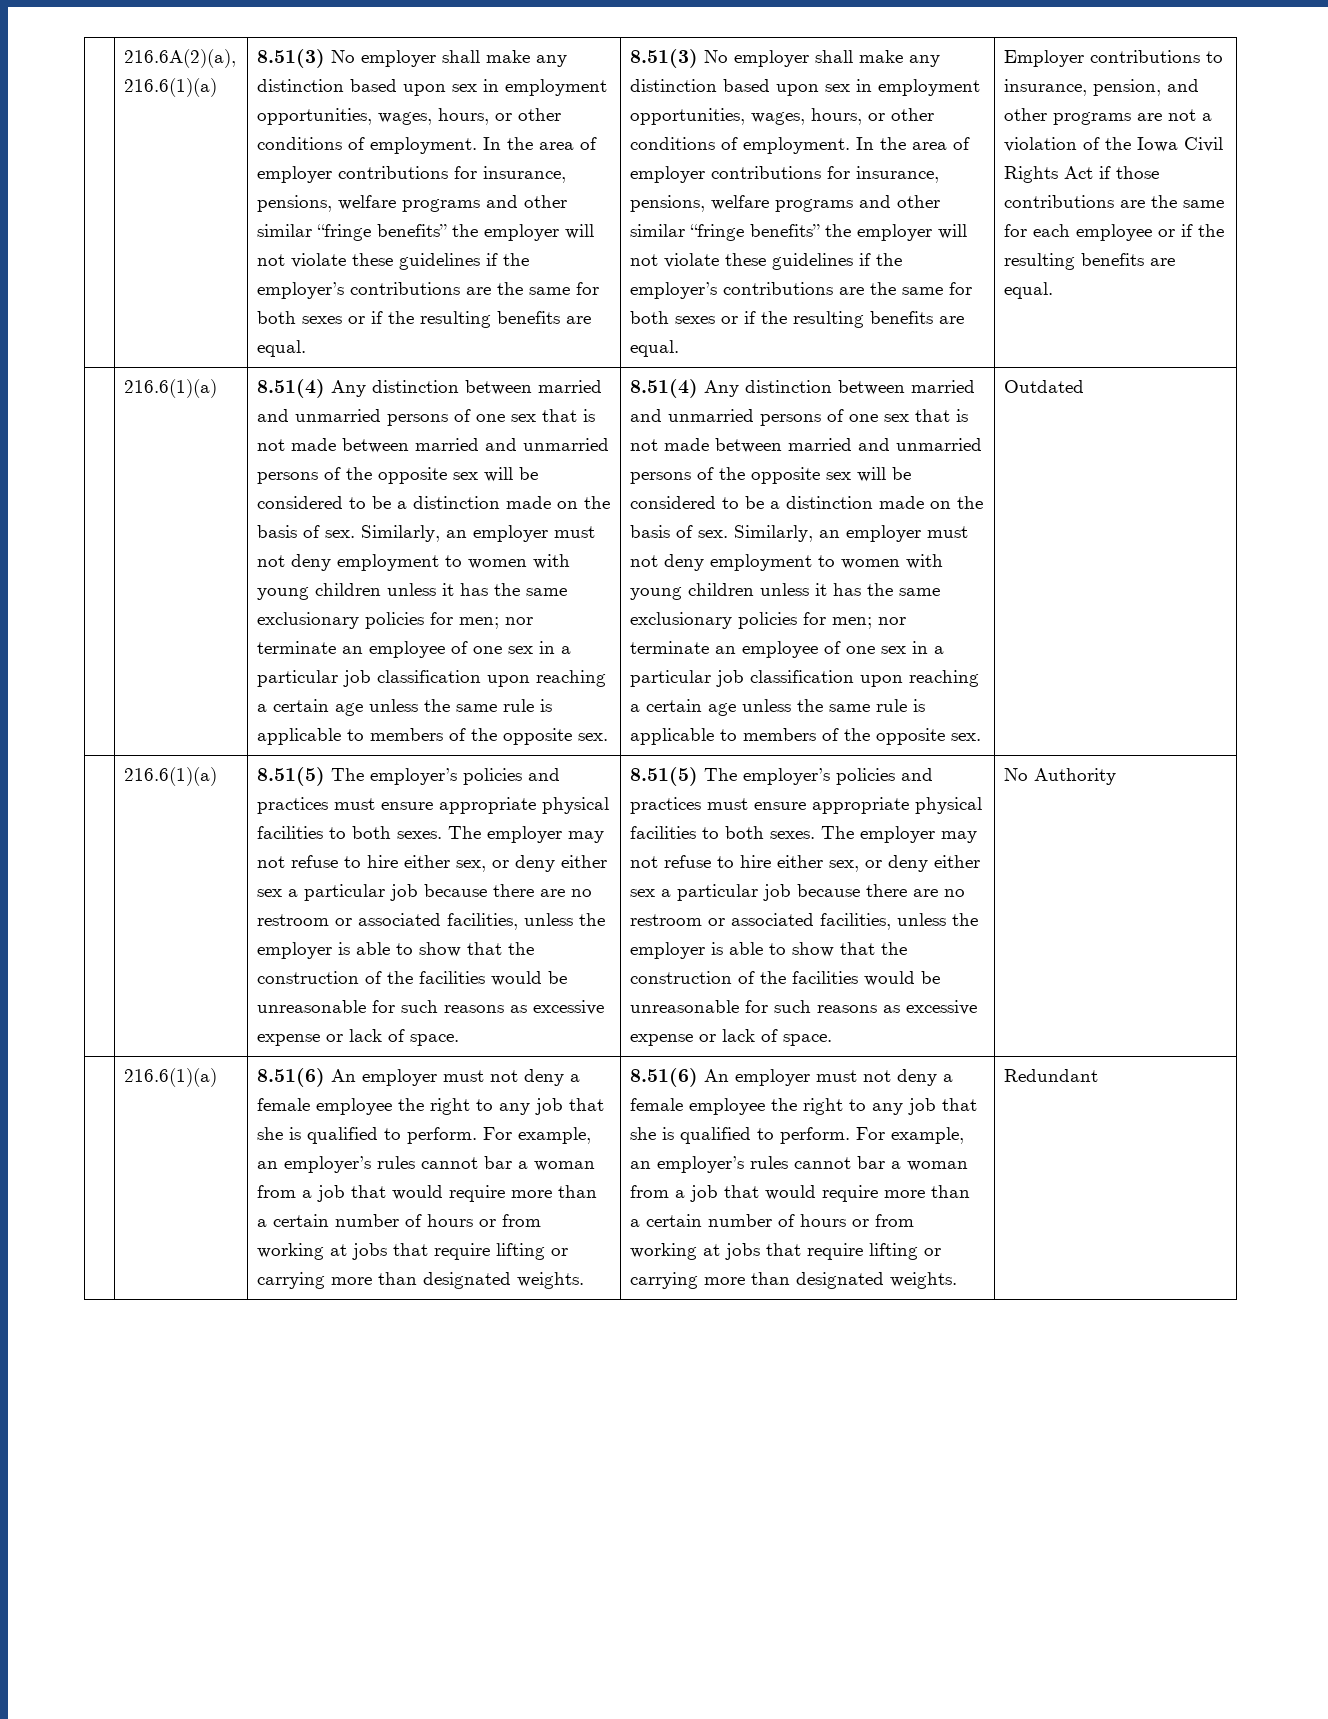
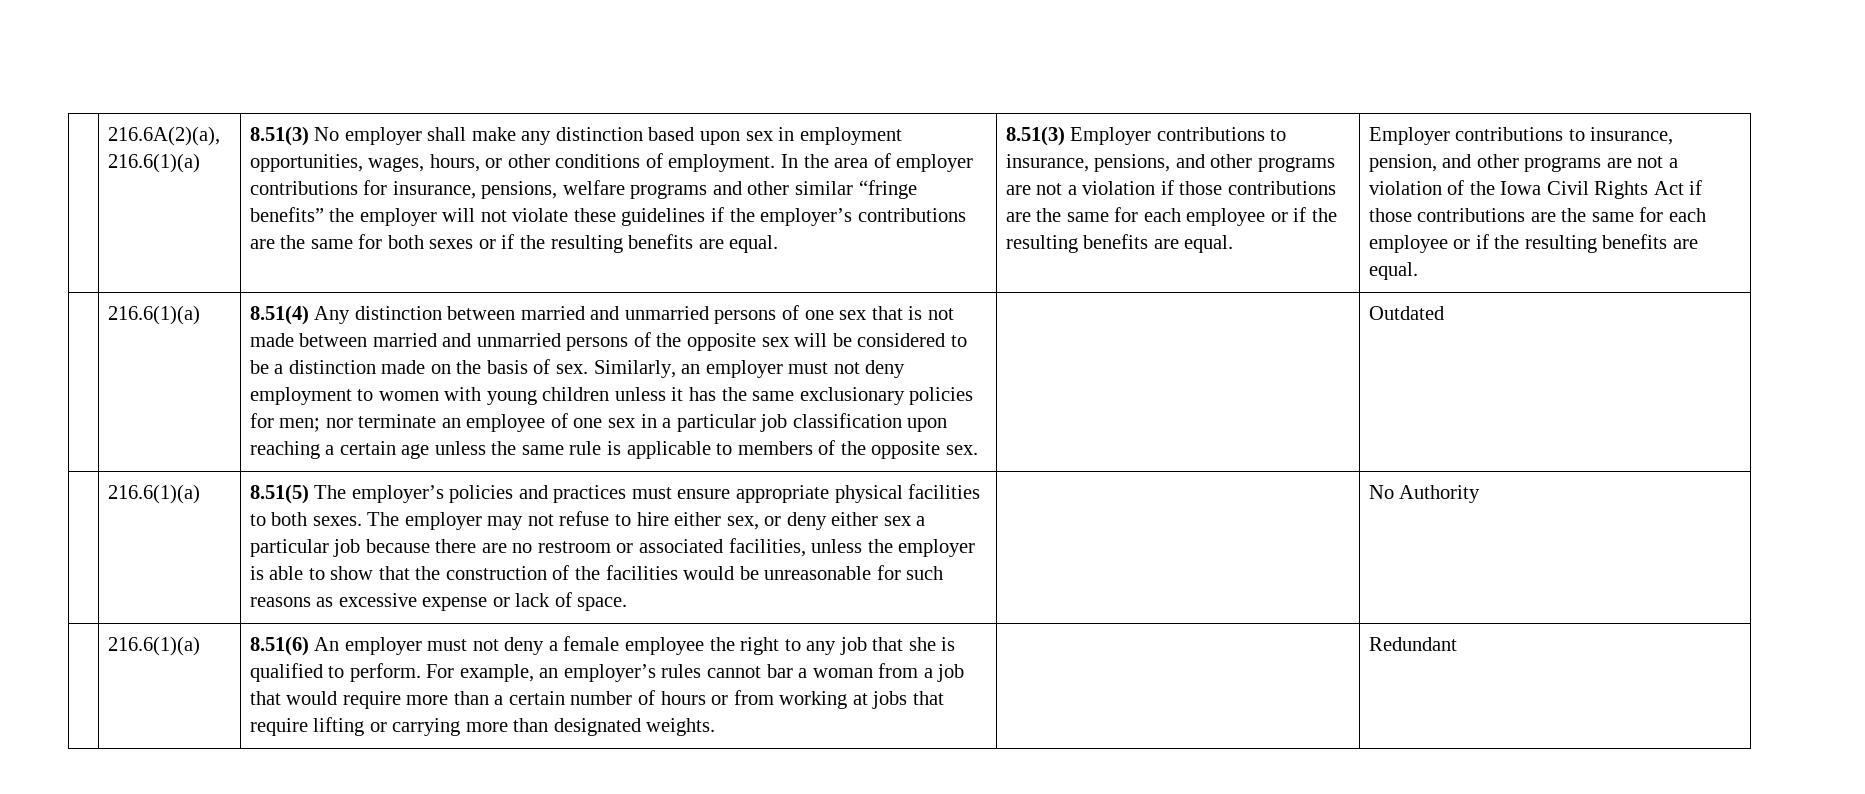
[703,50,940,67] [629,79,980,96] [629,108,934,125] [629,137,970,154] [629,166,939,183] [629,195,940,212] [629,224,967,241] [629,253,902,270] [629,282,972,299] [629,311,715,324] No employer shall make any distinction based upon sex in employment opportunities, wages, hours, or other conditions of employment. In the area of employer contributions for insurance, pensions, welfare programs and other similar “fringe benefits” the employer will not violate these guidelines if the employer’s contributions are the same for both sexes -> [1070,127,1287,145] [1005,154,1335,172] [1005,180,1336,195] [1005,207,1266,226] Employer contributions to insurance, pensions, and other programs are not a violation if those contributions are the same for each employee
[629,379,975,398] [629,409,968,426] [629,438,982,453] [629,467,911,484] [629,496,983,509] [629,525,968,542] [629,554,943,571] [629,583,940,600] [629,612,906,629] [629,641,944,658] [629,670,979,687] [629,699,925,716] [629,728,981,745] 8.51(4) Any distinction between married and unmarried persons of one sex that is not made between married and unmarried persons of the opposite sex will be considered to be a distinction made on the basis of sex. Similarly, an employer must not deny employment to women with young children unless it has the same exclusionary policies for men; nor terminate an employee of one sex in a particular job classification upon reaching a certain age unless the same rule is applicable to members of the opposite sex. -> (978, 450) none
[629,767,933,786] [629,797,982,814] [629,826,977,843] [629,855,980,872] [629,884,965,901] [629,913,978,930] [629,942,907,959] [629,971,940,986] [629,1000,977,1015] [629,1029,832,1046] 8.51(5) The employer’s policies and practices must ensure appropriate physical facilities to both sexes. The employer may not refuse to hire either sex, or deny either sex a particular job because there are no restroom or associated facilities, unless the employer is able to show that the construction of the facilities would be unreasonable for such reasons as excessive expense or lack of space. -> (628, 604) none
[629,1068,953,1087] [629,1098,977,1115] [629,1127,964,1144] [629,1156,968,1173] [629,1185,970,1202] [629,1214,914,1227] [629,1243,941,1260] [629,1272,957,1289] 8.51(6) An employer must not deny a female employee the right to any job that she is qualified to perform. For example, an employer’s rules cannot bar a woman from a job that would require more than a certain number of hours or from working at jobs that require lifting or carrying more than designated weights. -> (716, 727) none

